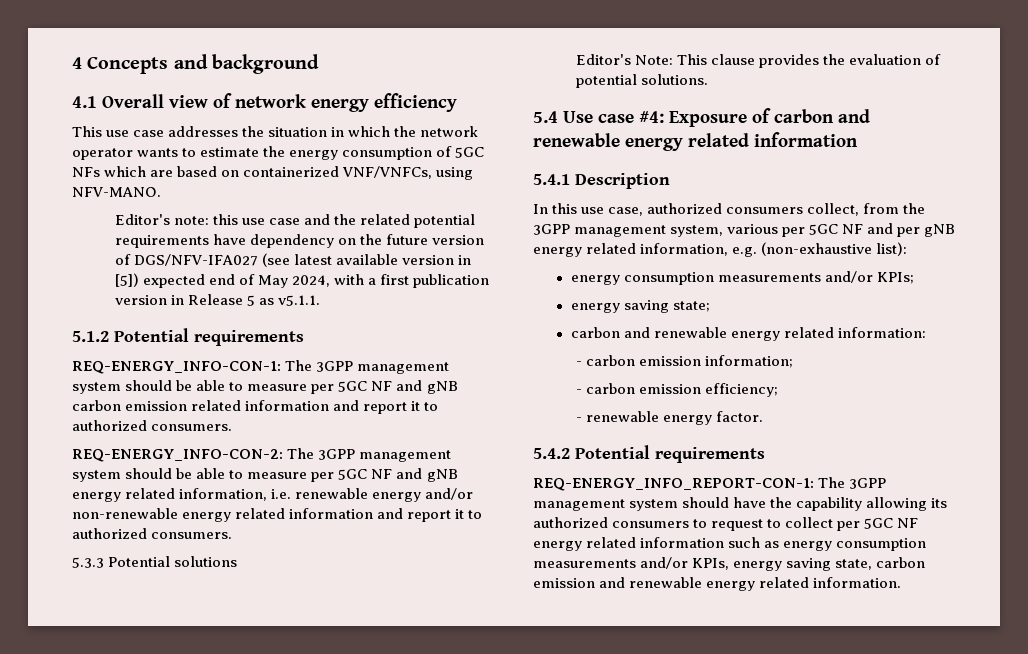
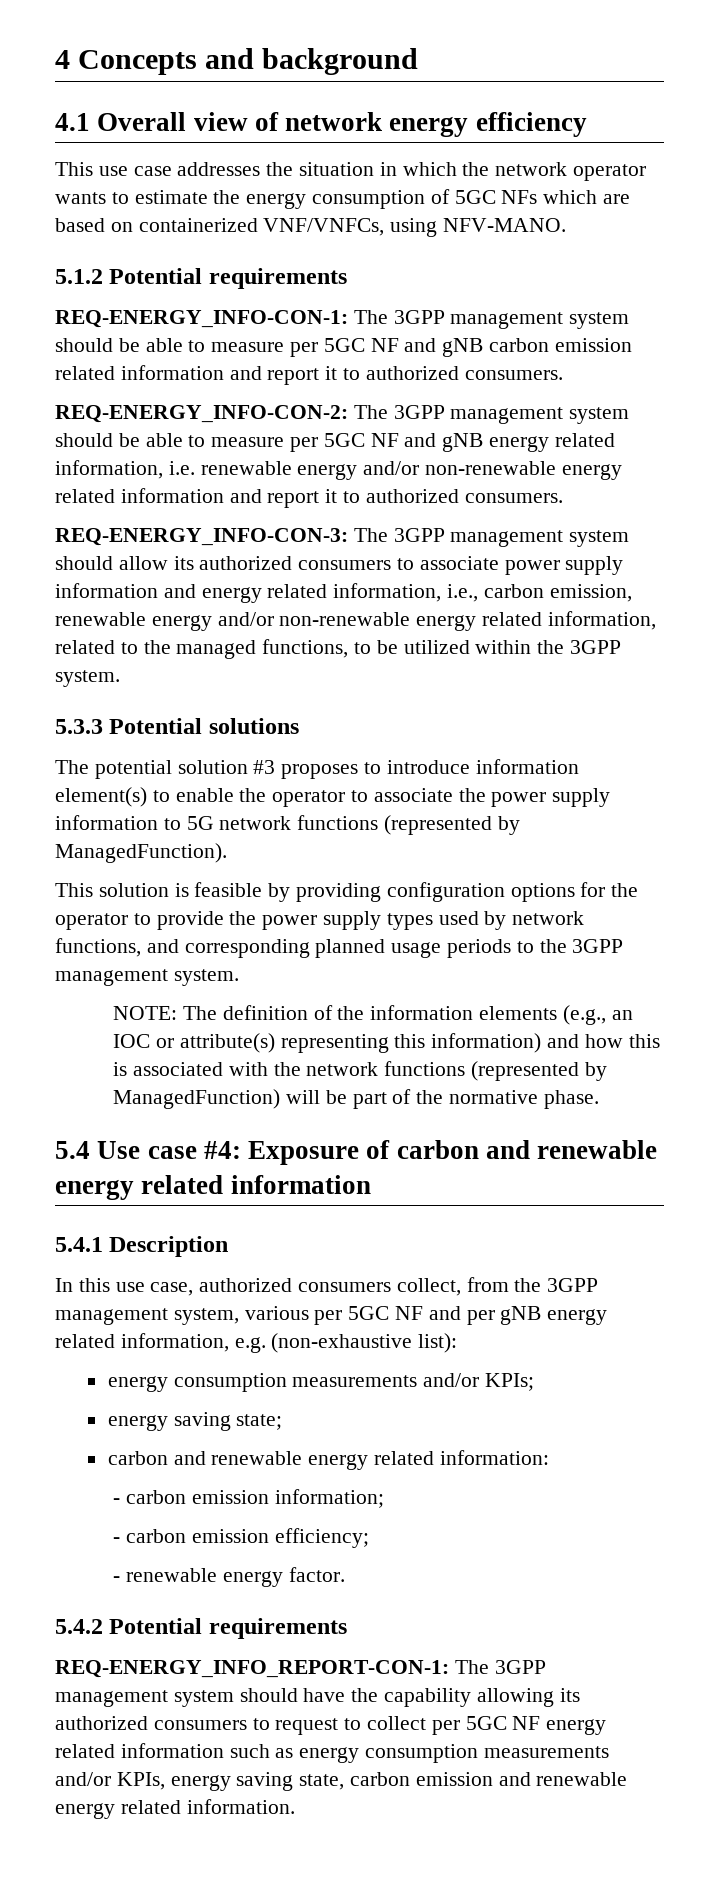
[114,214,476,228] [114,234,485,248] [114,253,472,267] [114,273,490,288] [114,294,321,306] // Editor's note: this use case and the related potential requirements have dependency on the future version of DGS/NFV-IFA027 (see latest available version in [5]) expected end of May 2024, with a first publication version in Release 5 as v5.1.1. -> (567, 225) none
[72,556,238,568] [575,54,942,68] [575,74,708,88] 5.3.3 Potential solutions // Editor's Note: This clause provides the evaluation of potential solutions. -> [55,528,630,547] [55,556,624,575] [55,583,632,603] [55,611,656,631] [55,639,622,659] [55,670,120,687] [55,718,299,734] [55,759,579,779] [55,787,611,807] [55,815,520,835] [55,843,227,863] [55,882,639,902] [55,911,585,930] [55,938,624,958] [55,969,239,986] [113,1005,633,1025] [113,1033,660,1053] [113,1061,607,1081] [113,1089,599,1109] REQ-ENERGY_INFO-CON-3: The 3GPP management system should allow its authorized consumers to associate power supply information and energy related information, i.e., carbon emission, renewable energy and/or non-renewable energy related information, related to the managed functions, to be utilized within the 3GPP system. // 5.3.3 Potential solutions // The potential solution #3 proposes to introduce information element(s) to enable the operator to associate the power supply information to 5G network functions (represented by ManagedFunction). // This solution is feasible by providing configuration options for the operator to provide the power supply types used by network functions, and corresponding planned usage periods to the 3GPP management system. // NOTE: The definition of the information elements (e.g., an IOC or attribute(s) representing this information) and how this is associated with the network functions (represented by ManagedFunction) will be part of the normative phase.

